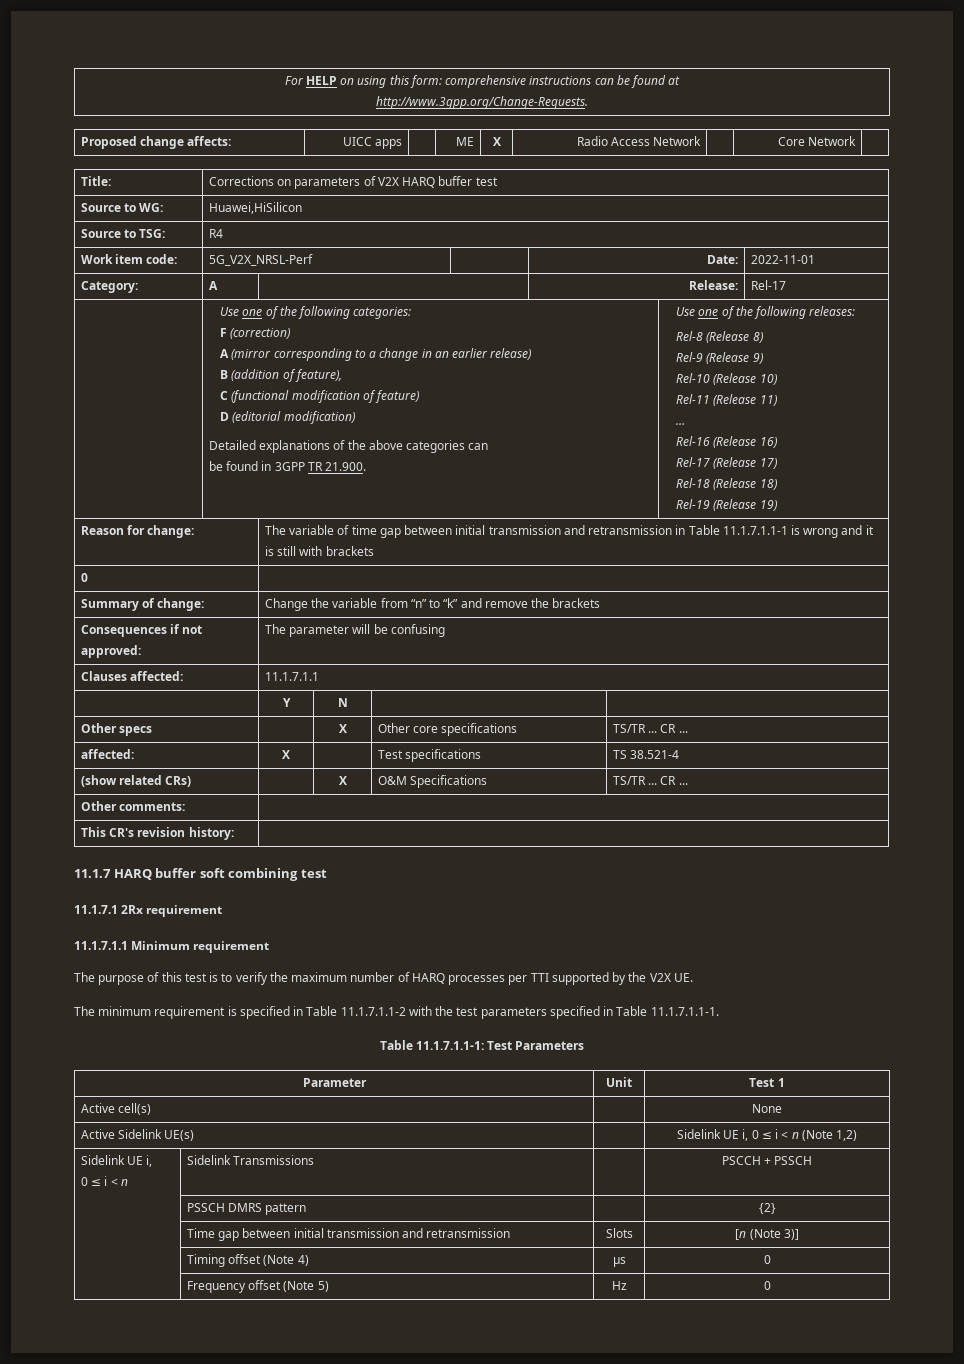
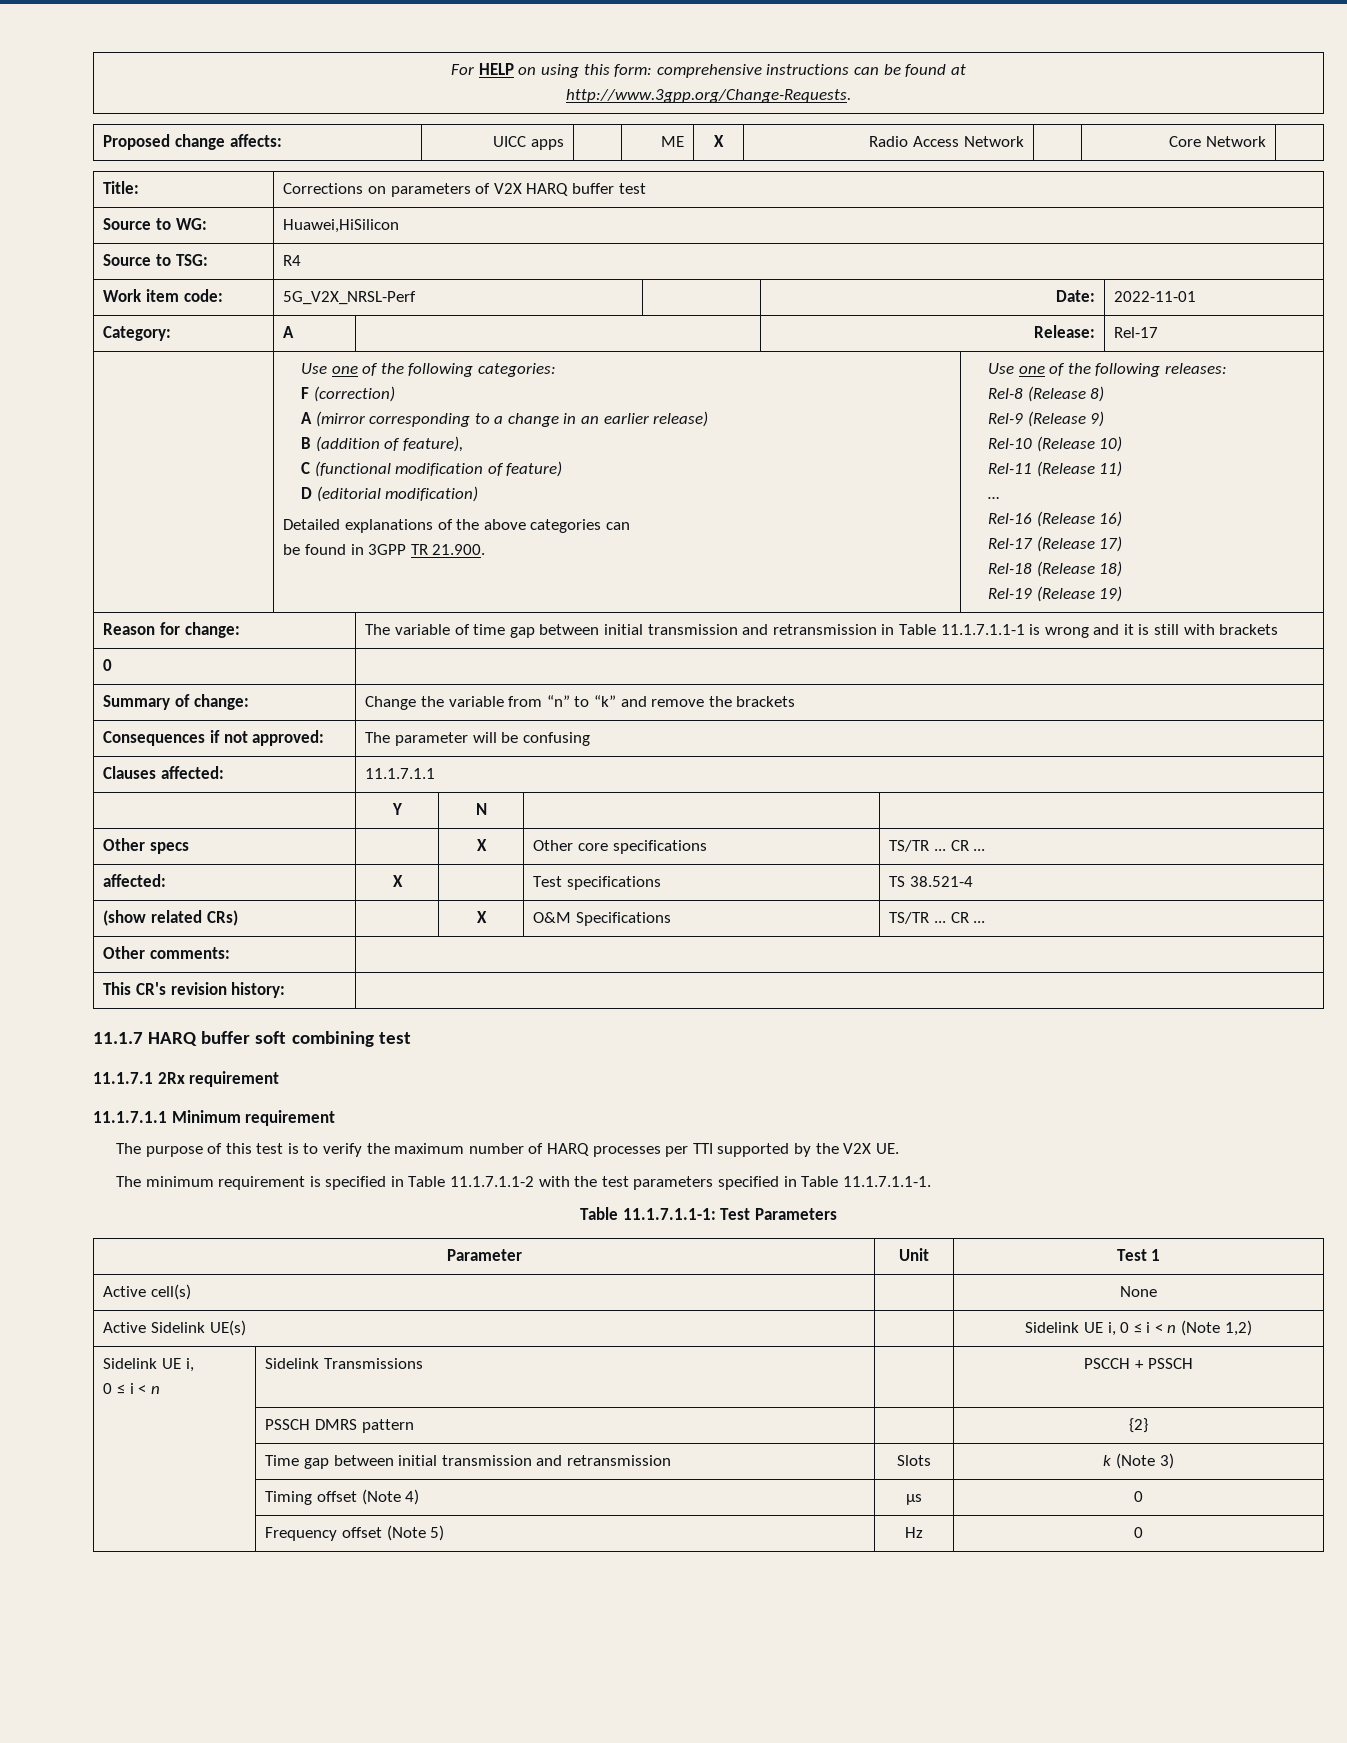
[735,1229,799,1240] [n (Note 3)] -> [1103,1453,1174,1469] k (Note 3)

